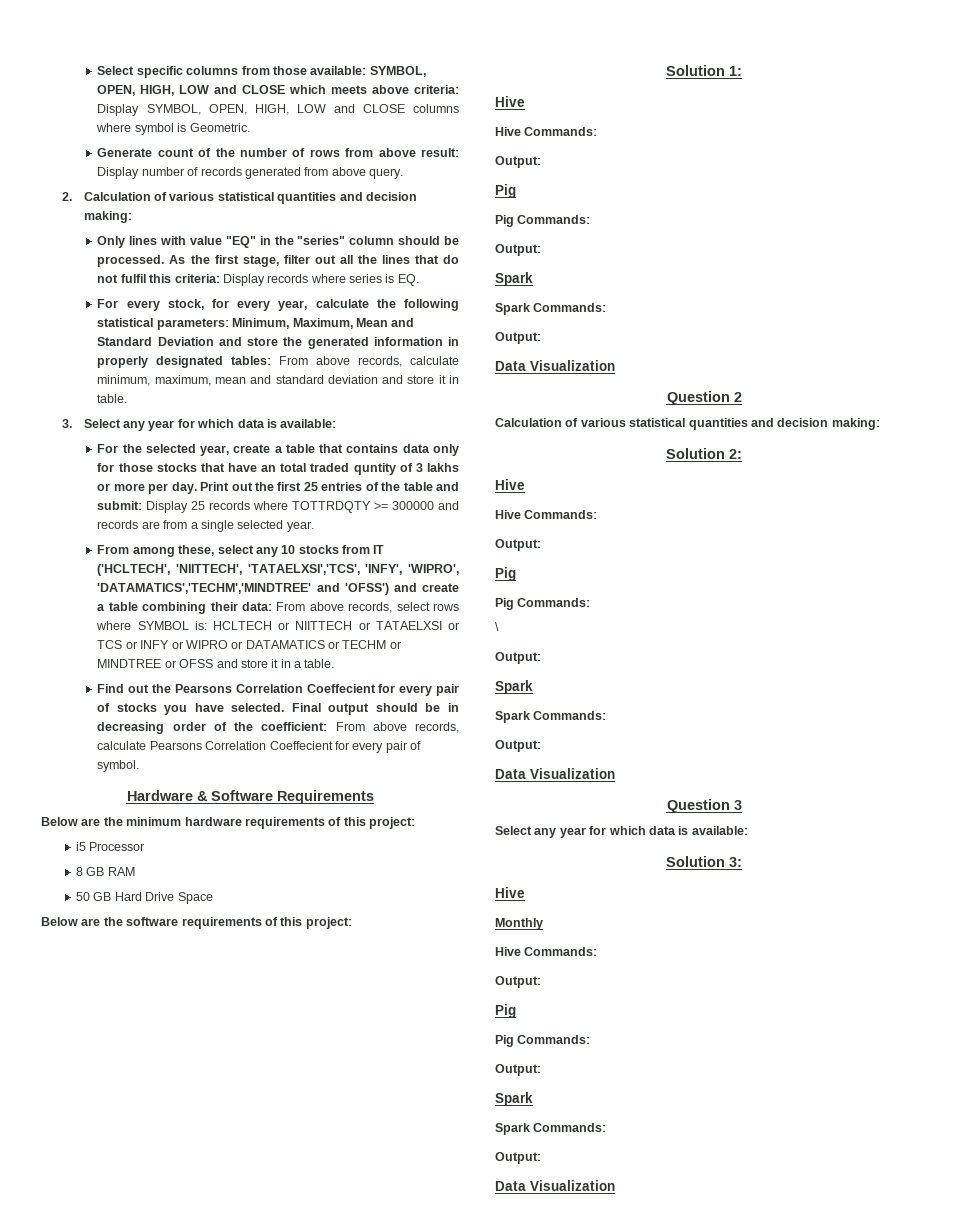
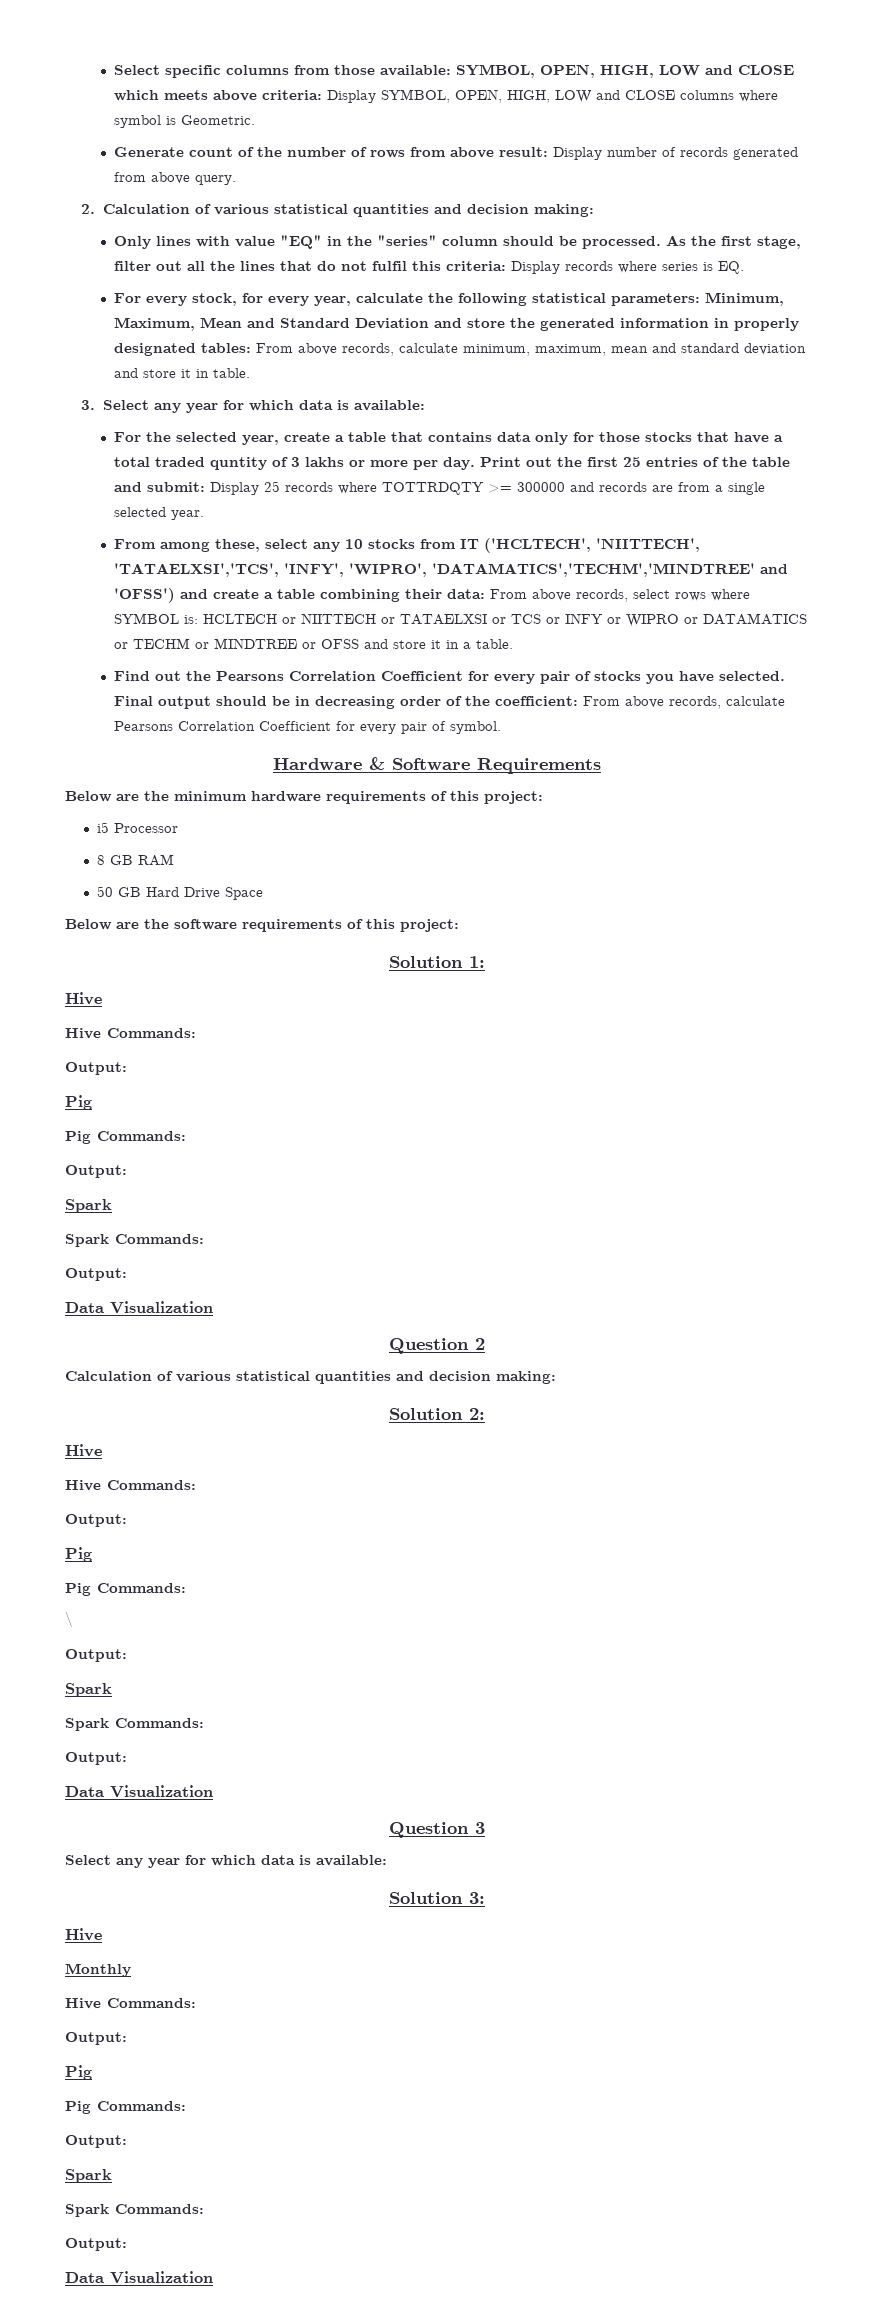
[261,465,277,472] an -> [773,435,783,442] a
[306,684,376,693] Coeffecient -> [380,671,463,681] Coefficient
[269,741,333,750] Coeffecient -> [258,721,331,731] Coefficient

